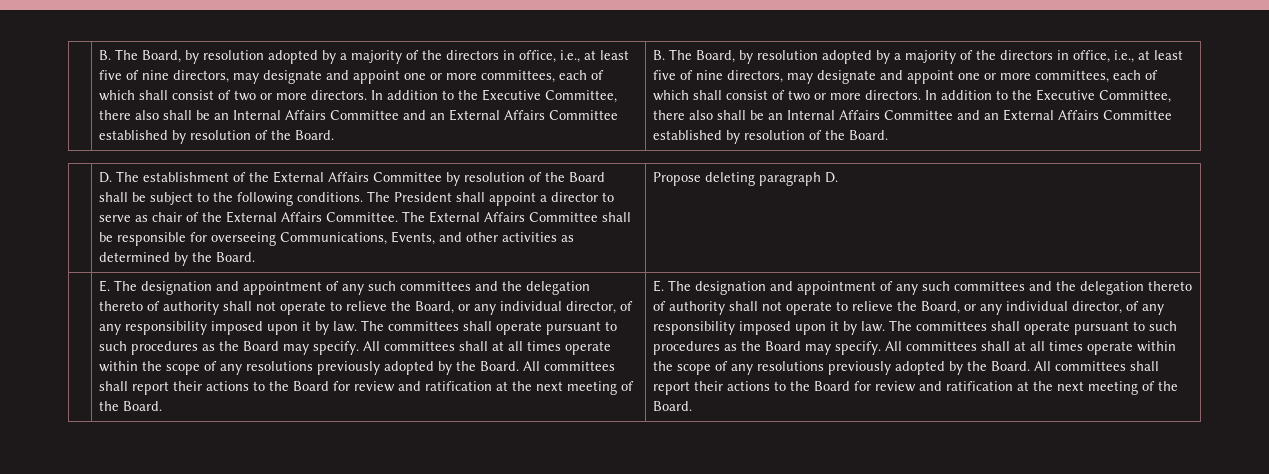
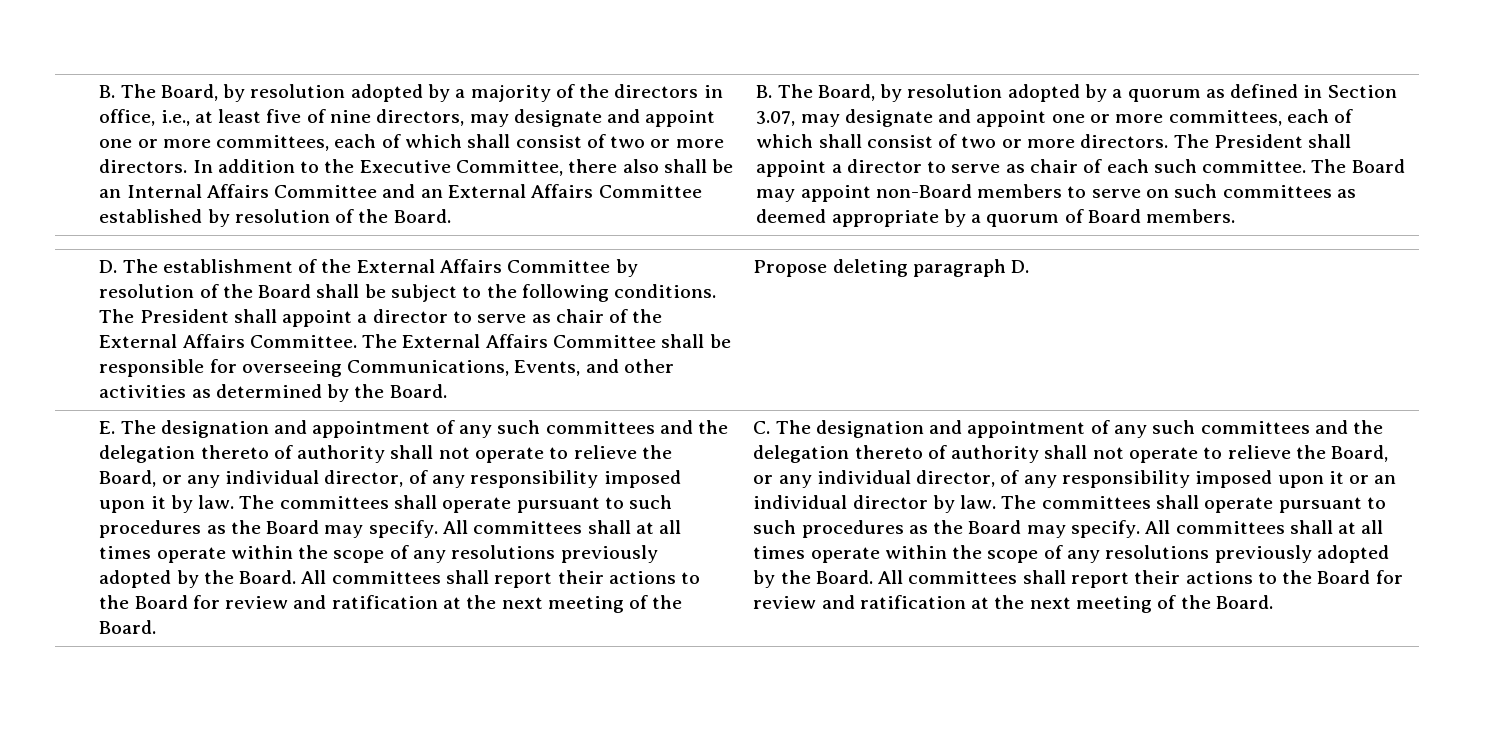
[905,50,1184,64] [653,70,784,83] majority of the directors in office, i.e., at least five of nine directors, -> [1127,84,1397,102] [756,111,796,126] quorum as defined in Section 3.07,
[925,89,1172,103] [653,109,1173,121] [653,130,889,144] In addition to the Executive Committee, there also shall be an Internal Affairs Committee and an External Affairs Committee established by resolution of the Board. -> [1173,134,1352,148] [756,159,1405,177] [756,184,1356,202] [756,209,1236,227] The President shall appoint a director to serve as chair of each such committee. The Board may appoint non-Board members to serve on such committees as deemed appropriate by a quorum of Board members.
[653,280,665,292] E. -> [753,421,771,434] C.
(840, 326) none -> [1349,475,1397,484] [753,495,928,509] or an individual director

